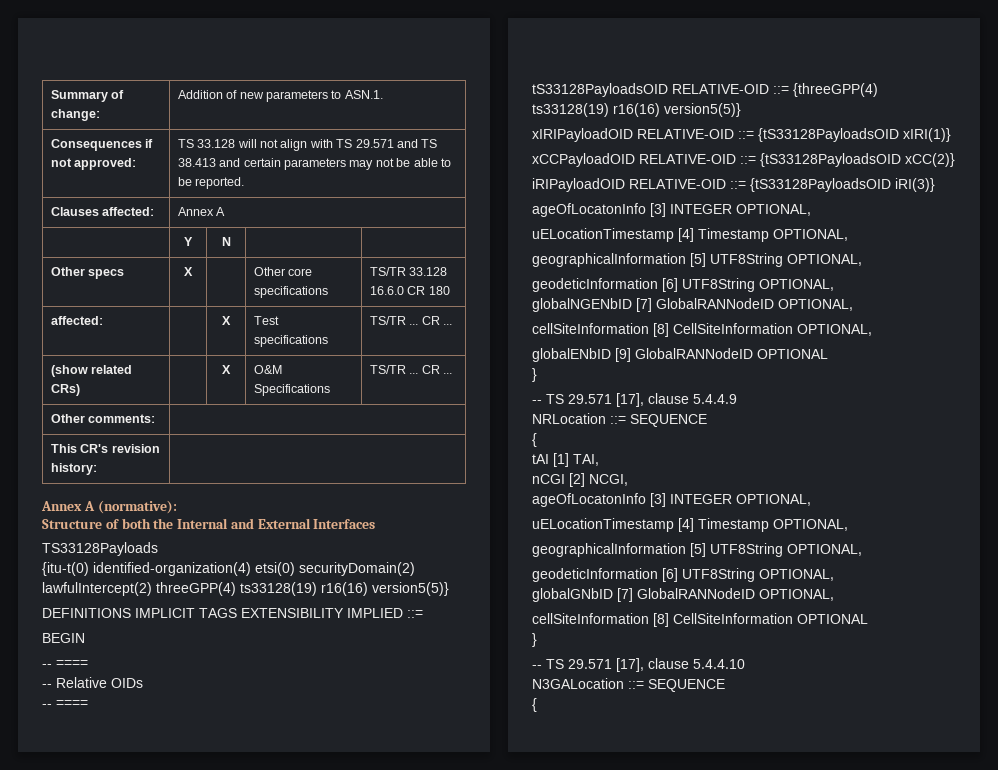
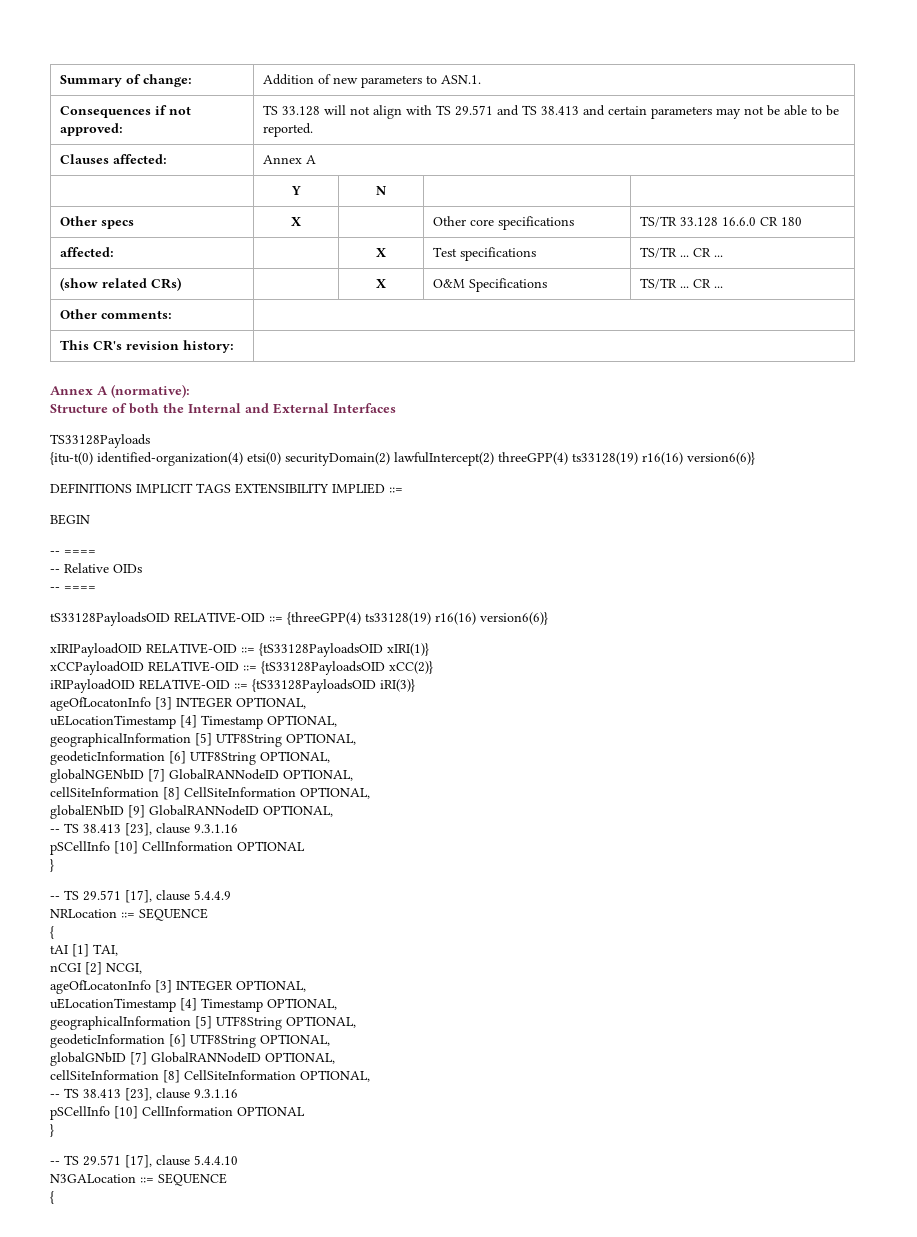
[372,582,449,596] version5(5)} -> [687,452,755,465] version6(6)}
[664,103,741,117] version5(5)} -> [480,612,548,625] version6(6)}
(753, 353) none -> [263,805,333,817] [50,823,238,836] [50,841,233,855] OPTIONAL, // -- TS 38.413 [23], clause 9.3.1.16 // pSCellInfo [10] CellInformation
(793, 618) none -> [300,1070,370,1082] [50,1088,238,1101] [50,1106,233,1120] OPTIONAL, // -- TS 38.413 [23], clause 9.3.1.16 // pSCellInfo [10] CellInformation

